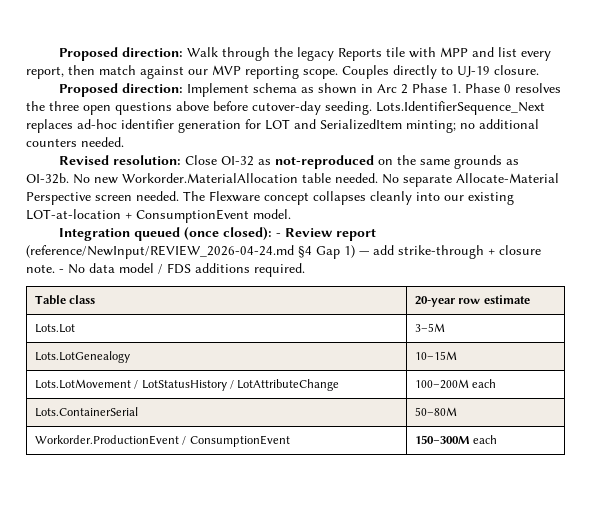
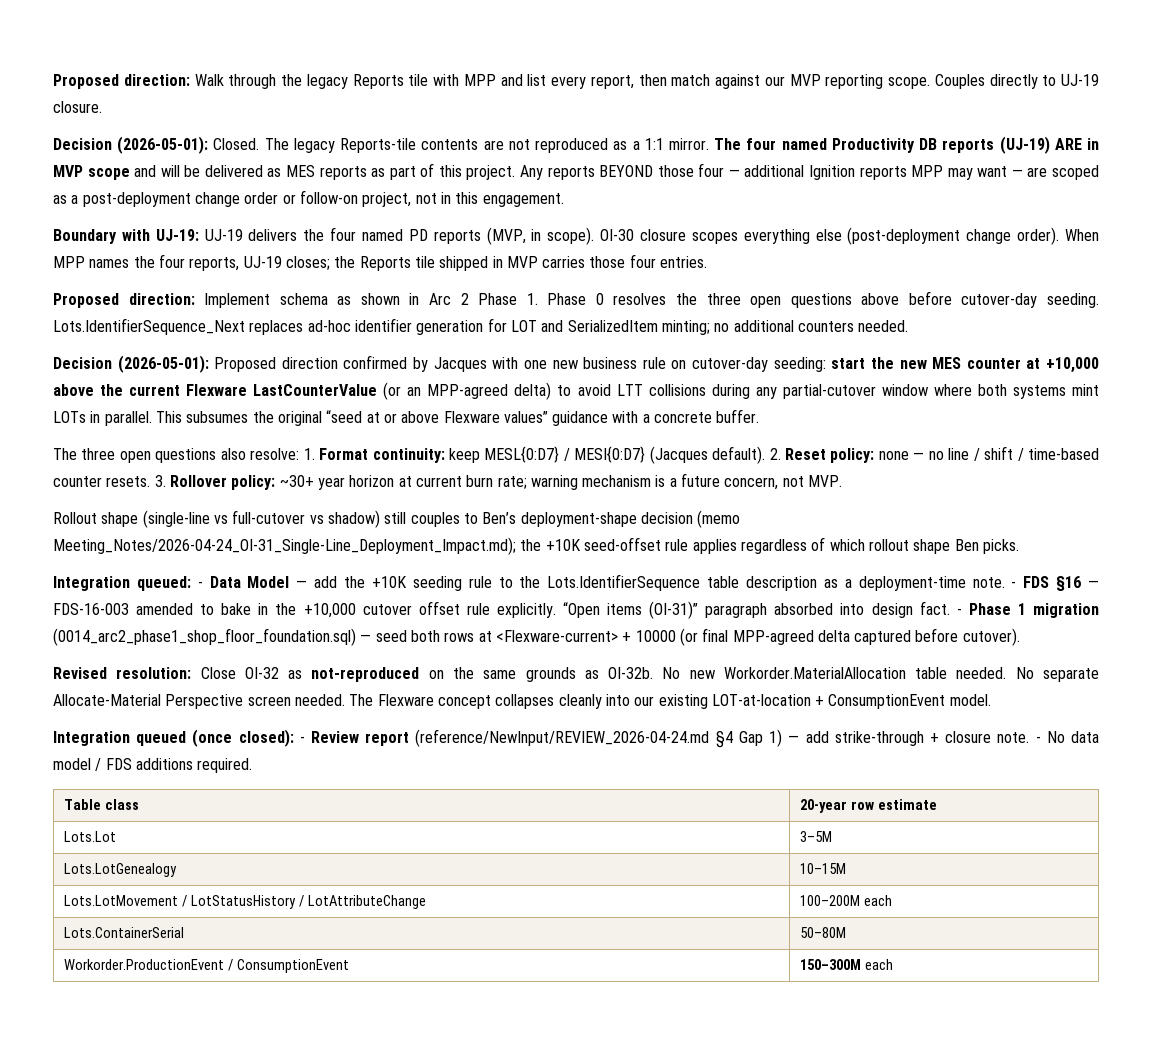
(539, 70) none -> [53,136,1100,154] [53,163,1099,180] [53,190,564,207] [53,227,1100,245] [53,254,708,271] // Decision (2026-05-01): Closed. The legacy Reports-tile contents are not reproduced as a 1:1 mirror. The four named Productivity DB reports (UJ-19) ARE in MVP scope and will be delivered as MES reports as part of this project. Any reports BEYOND those four — additional Ignition reports MPP may want — are scoped as a post-deployment change order or follow-on project, not in this engagement. // Boundary with UJ-19: UJ-19 delivers the four named PD reports (MVP, in scope). OI-30 closure scopes everything else (post-deployment change order). When MPP names the four reports, UJ-19 closes; the Reports tile shipped in MVP carries those four entries.
(124, 142) none -> [53,355,1099,373] [53,382,1099,400] [53,409,760,426] [53,446,1100,464] [53,473,843,490] [53,510,741,528] [53,537,1019,555] [53,574,1099,591] [53,601,1100,619] [53,628,1020,646] // Decision (2026-05-01): Proposed direction confirmed by Jacques with one new business rule on cutover-day seeding: start the new MES counter at +10,000 above the current Flexware LastCounterValue (or an MPP-agreed delta) to avoid LTT collisions during any partial-cutover window where both systems mint LOTs in parallel. This subsumes the original “seed at or above Flexware values” guidance with a concrete buffer. // The three open questions also resolve: 1. Format continuity: keep MESL{0:D7} / MESI{0:D7} (Jacques default). 2. Reset policy: none — no line / shift / time-based counter resets. 3. Rollover policy: ~30+ year horizon at current burn rate; warning mechanism is a future concern, not MVP. // Rollout shape (single-line vs full-cutover vs shadow) still couples to Ben’s deployment-shape decision (memo Meeting_Notes/2026-04-24_OI-31_Single-Line_Deployment_Impact.md); the +10K seed-offset rule applies regardless of which rollout shape Ben picks. // Integration queued: - Data Model — add the +10K seeding rule to the Lots.IdentifierSequence table description as a deployment-time note. - FDS §16 — FDS-16-003 amended to bake in the +10,000 cutover offset rule explicitly. “Open items (OI-31)” paragraph absorbed into design fact. - Phase 1 migration (0014_arc2_phase1_shop_floor_foundation.sql) — seed both rows at <Flexware-current> + 10000 (or final MPP-agreed delta captured before cutover).

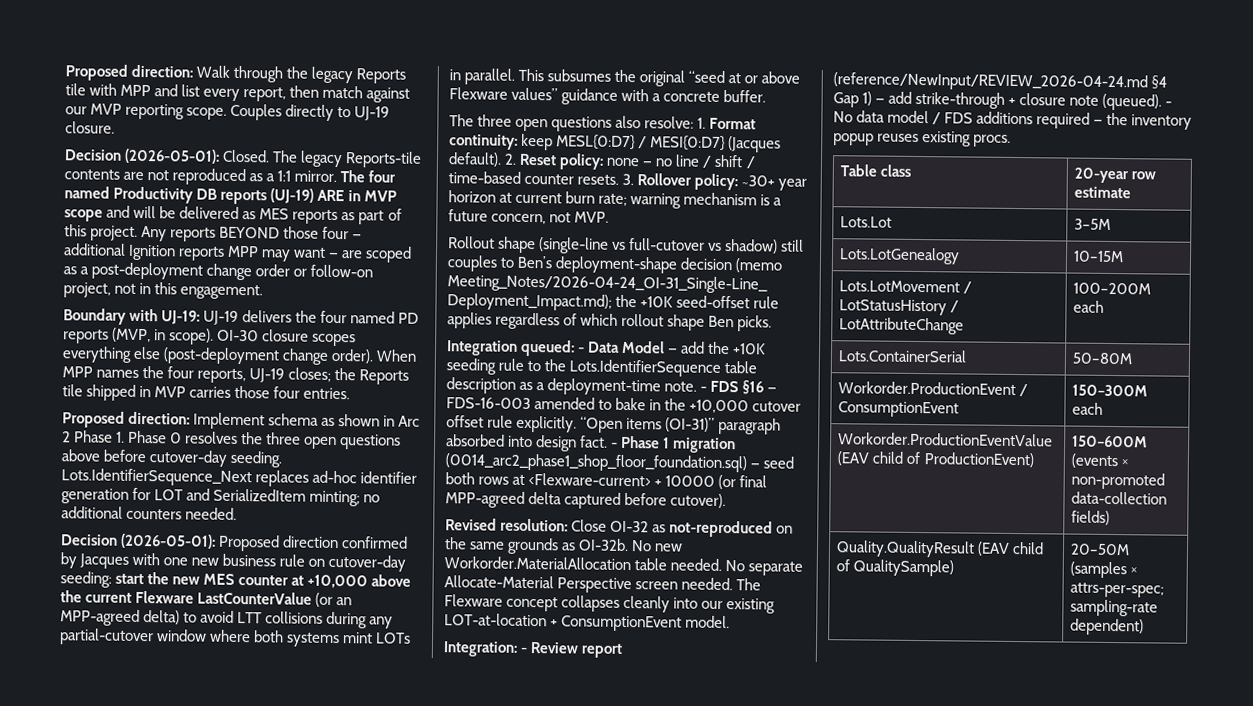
[53,729,294,747] Integration queued (once closed): -> [443,641,518,657] Integration:
[997,732,1030,743] note. -> [1069,93,1163,111] note (queued).
[197,758,253,773] required. -> [1036,112,1193,130] [833,131,1012,147] required — the inventory popup reuses existing procs.
(894, 964) none -> [838,432,1054,447] [837,451,1034,468] [1072,435,1149,448] [1071,453,1130,469] [1071,472,1166,490] [1071,491,1168,505] [1071,510,1111,525] [836,540,1045,558] [836,559,955,577] [1070,543,1131,556] [1070,561,1139,579] [1070,582,1165,598] [1070,599,1159,617] [1070,618,1145,636] // Workorder.ProductionEventValue (EAV child of ProductionEvent) | 150–600M (events × non-promoted data-collection fields) // Quality.QualityResult (EAV child of QualitySample) | 20–50M (samples × attrs-per-spec; sampling-rate dependent)

